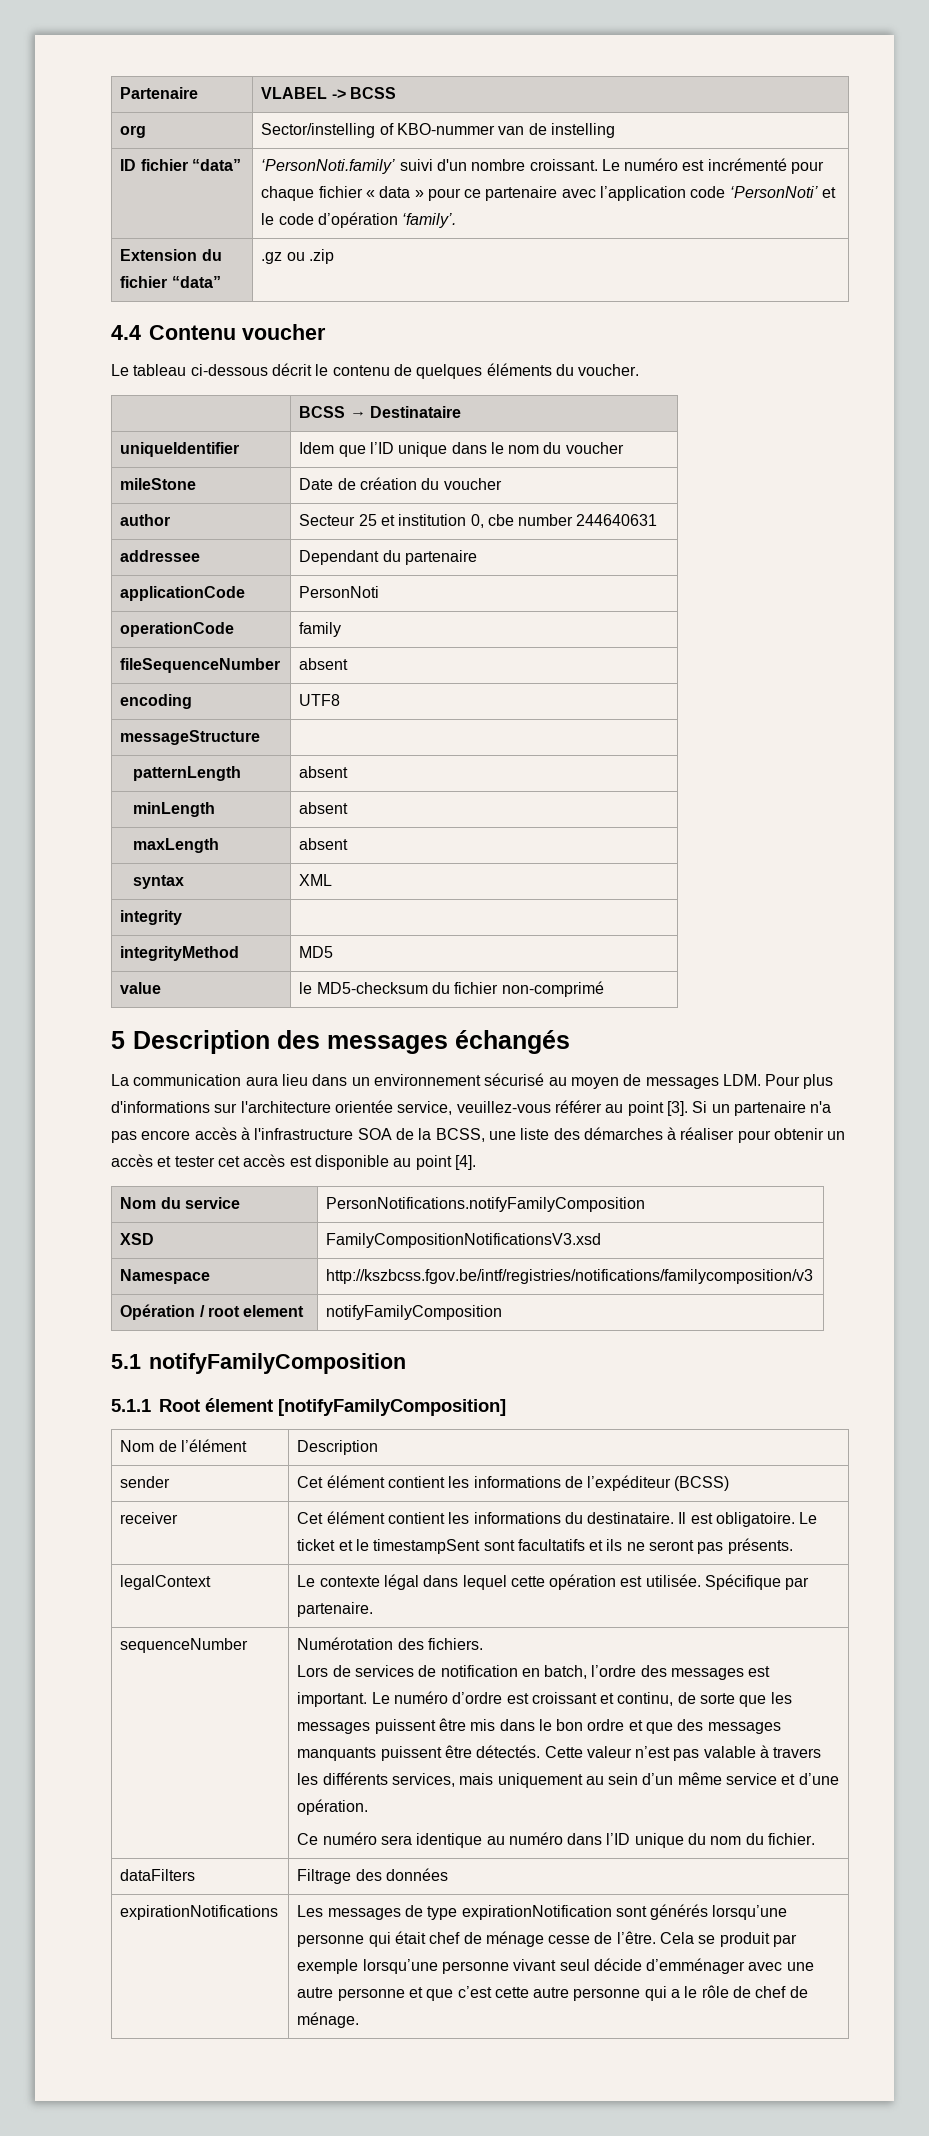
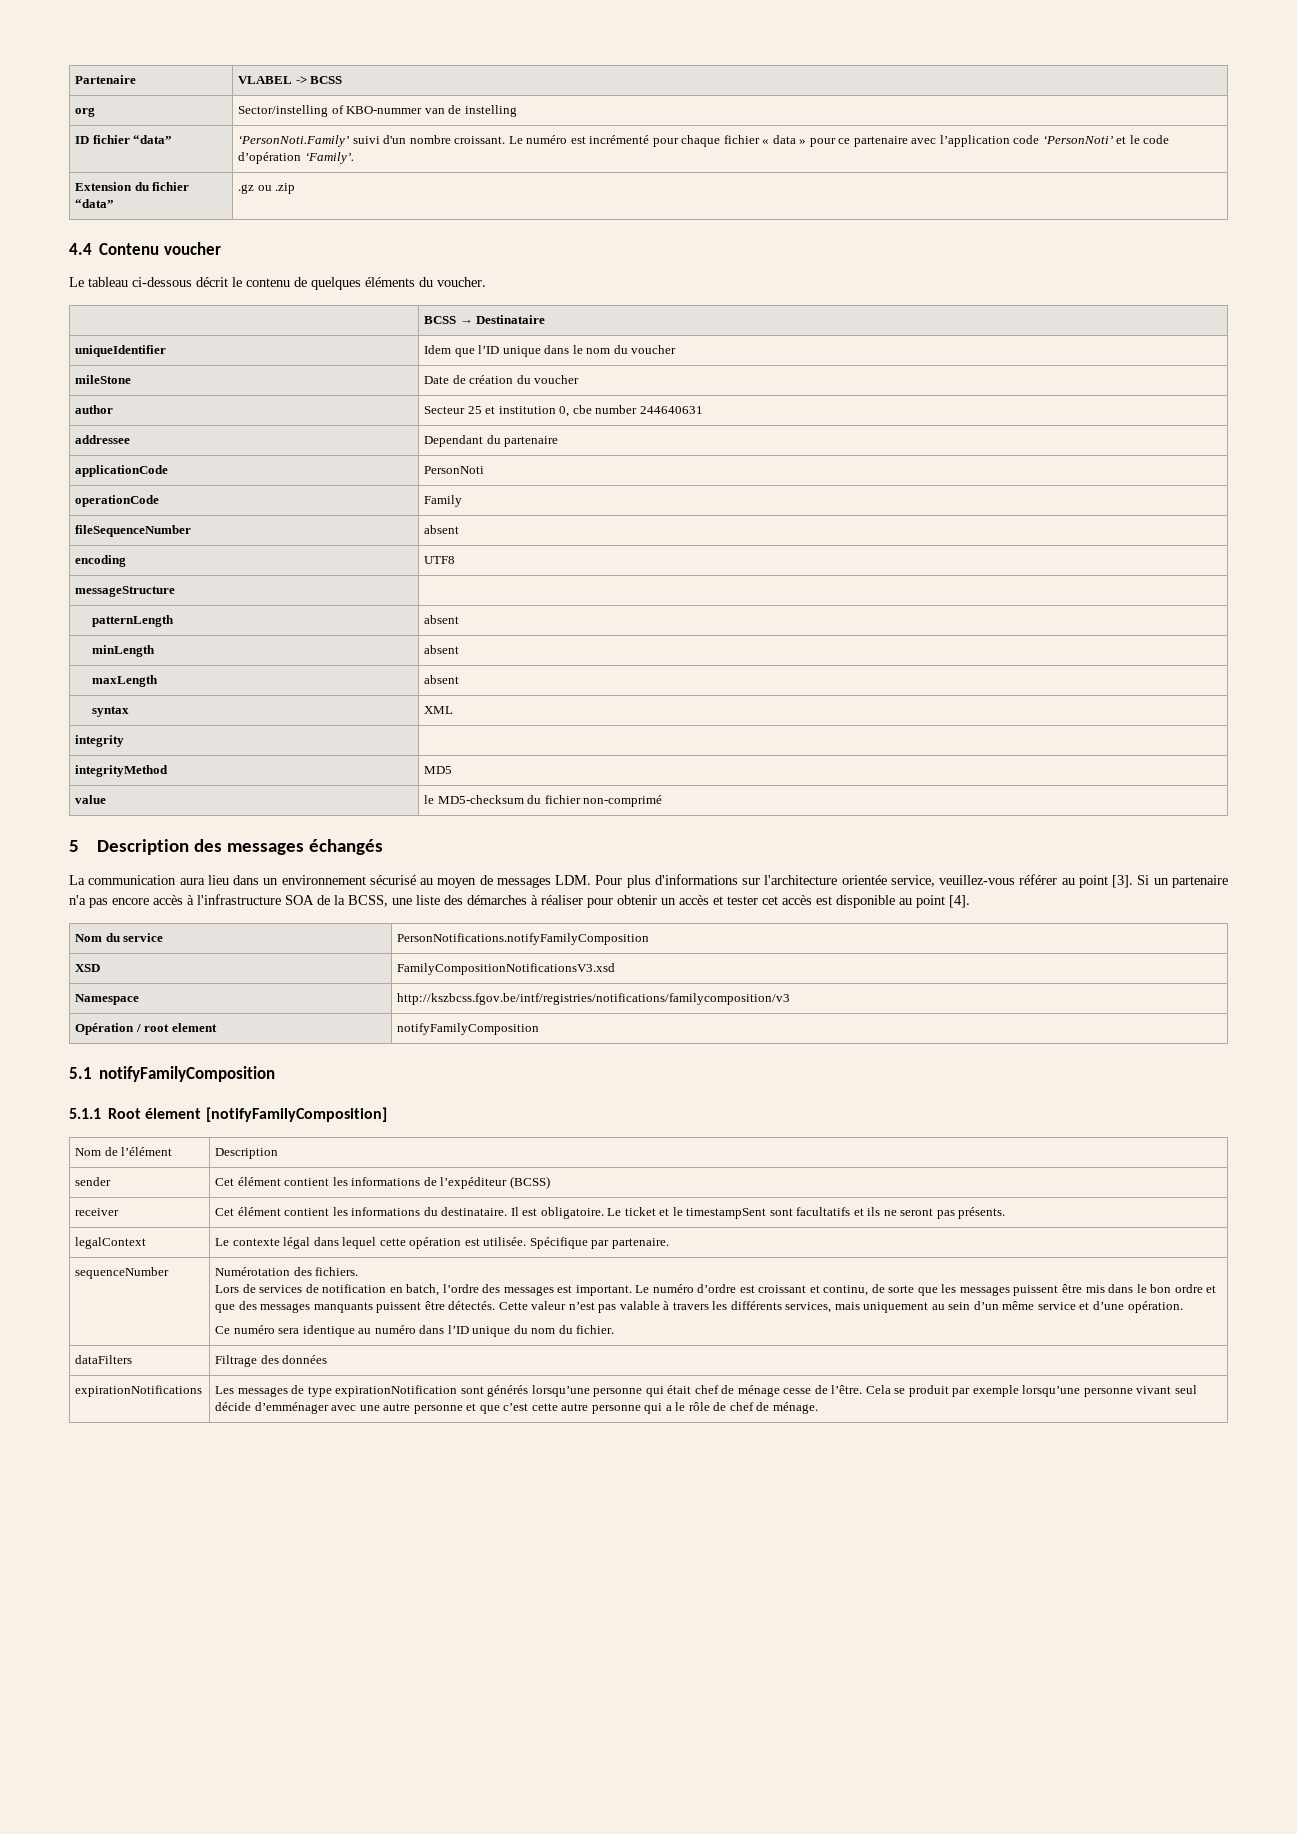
[261,159,396,174] ‘PersonNoti.family’ -> [238,135,350,147] ‘PersonNoti.Family’
[402,213,457,228] ‘family’. -> [304,152,354,164] ‘Family’.
[299,622,342,637] family -> [424,495,463,507] Family

